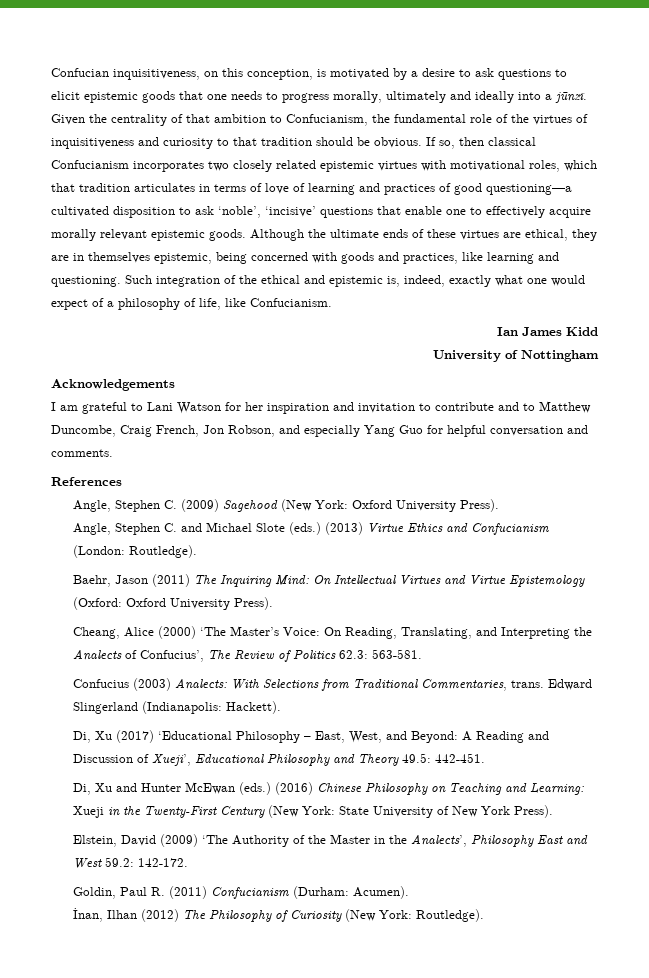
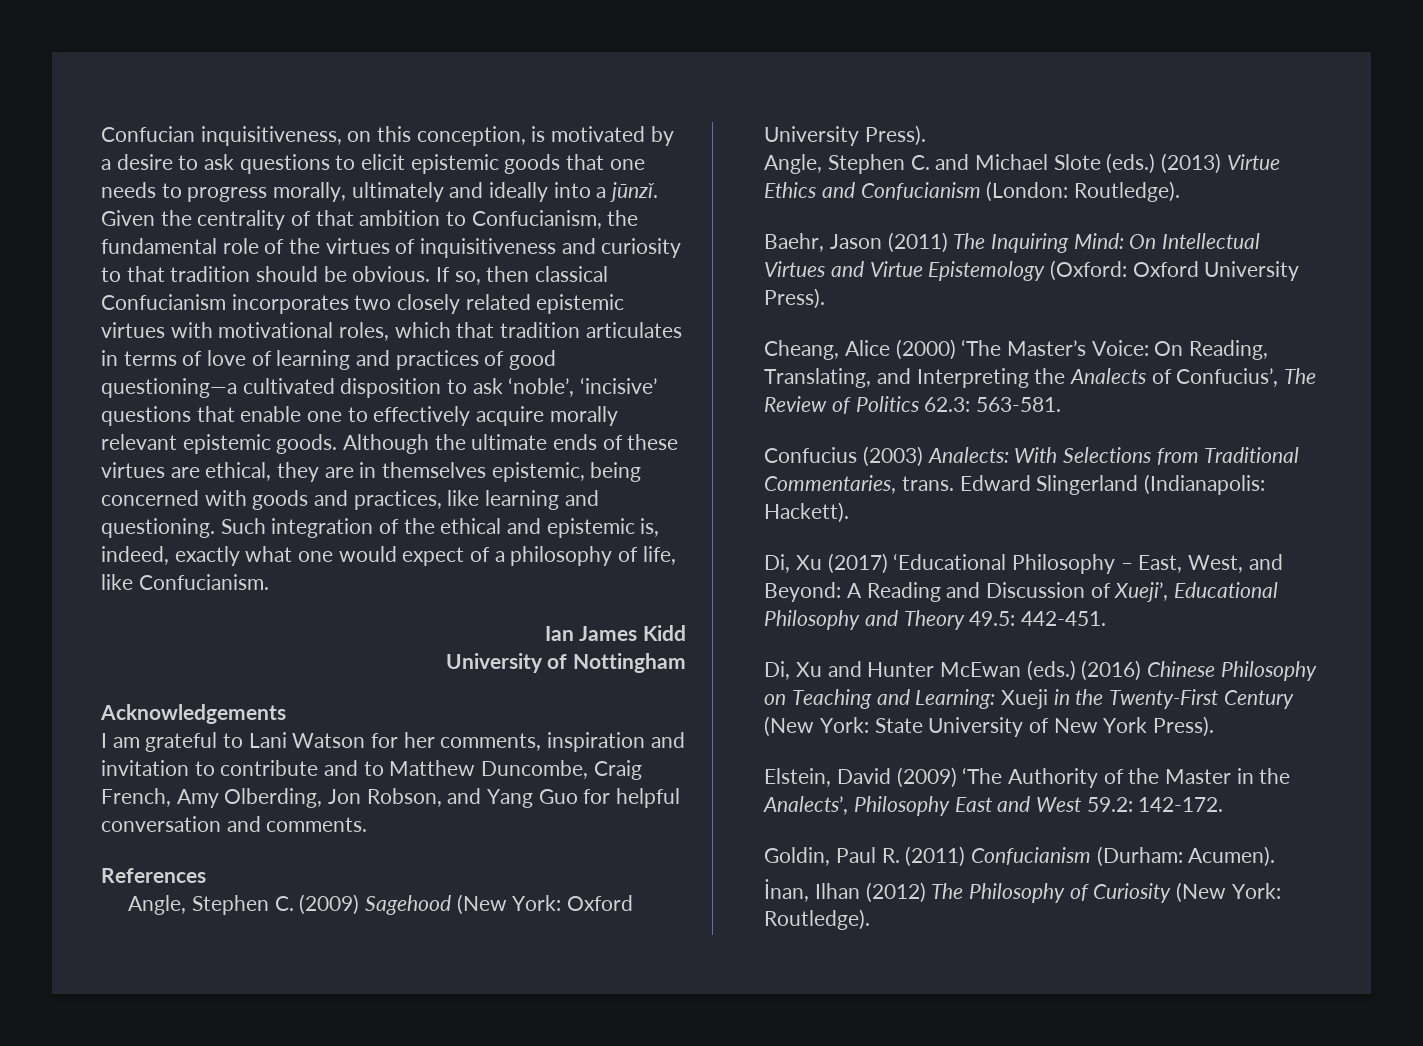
(263, 406) none -> [440,733,542,751] comments,
(199, 431) none -> [176,788,323,808] Amy Olberding,
[304,425,360,437] especially -> (482, 796) none

